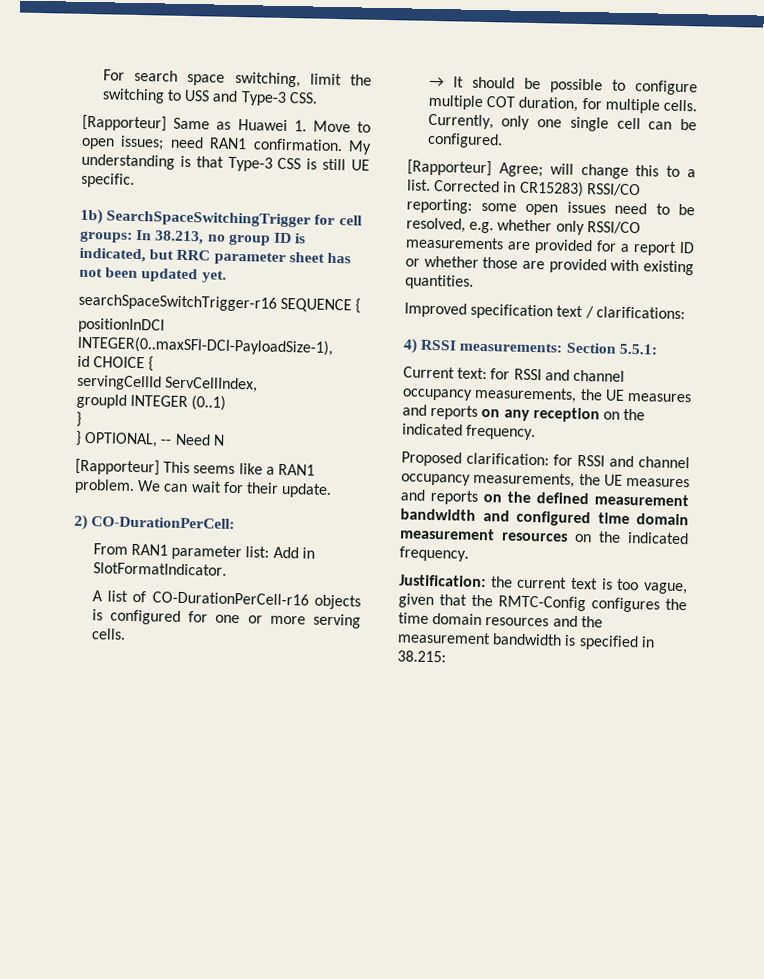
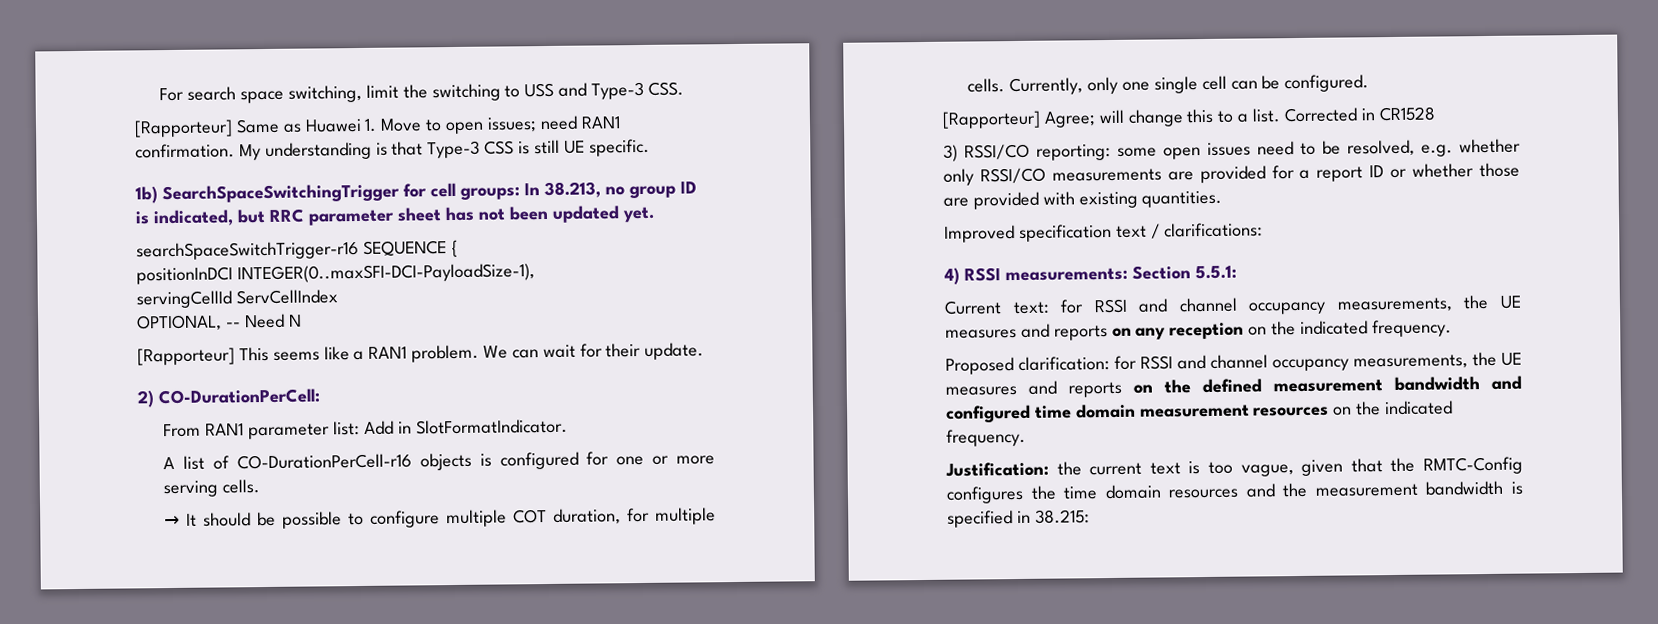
[77,355,155,372] [76,374,259,393] [76,393,227,411] [76,411,82,427] [75,430,82,446] id CHOICE { // servingCellId ServCellIndex, // groupId INTEGER (0..1) // } // } -> [136,289,338,309] servingCellId ServCellIndex //
[518,180,584,198] CR15283) -> [1378,106,1435,122] [943,144,958,162] CR1528 // 3)

